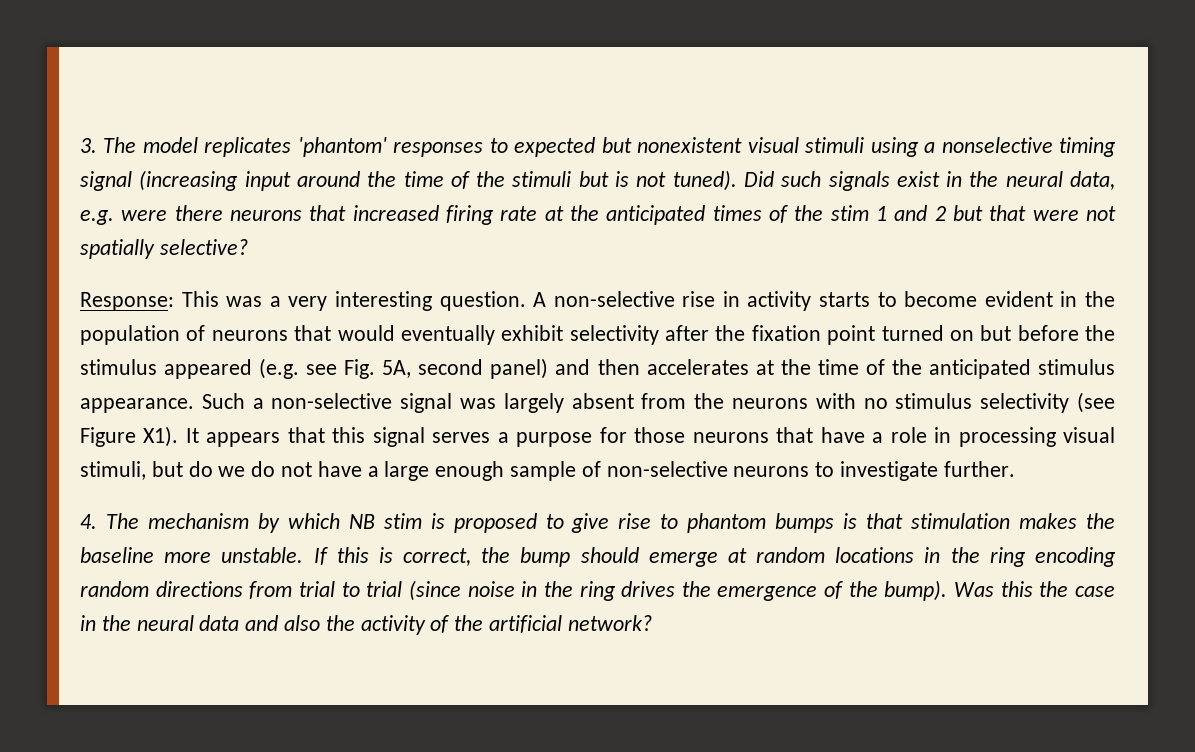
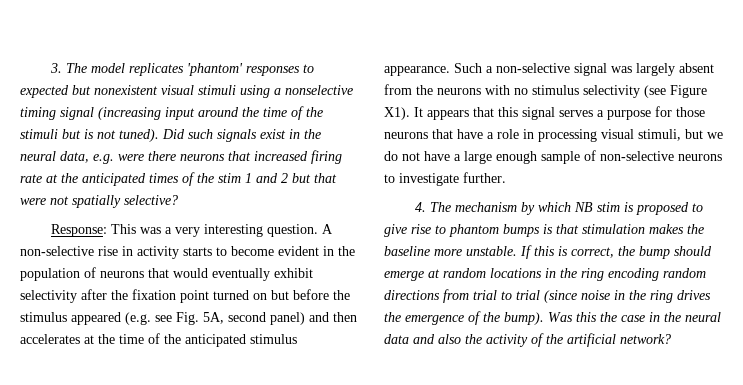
[188,461,213,477] do -> (703, 134) none

